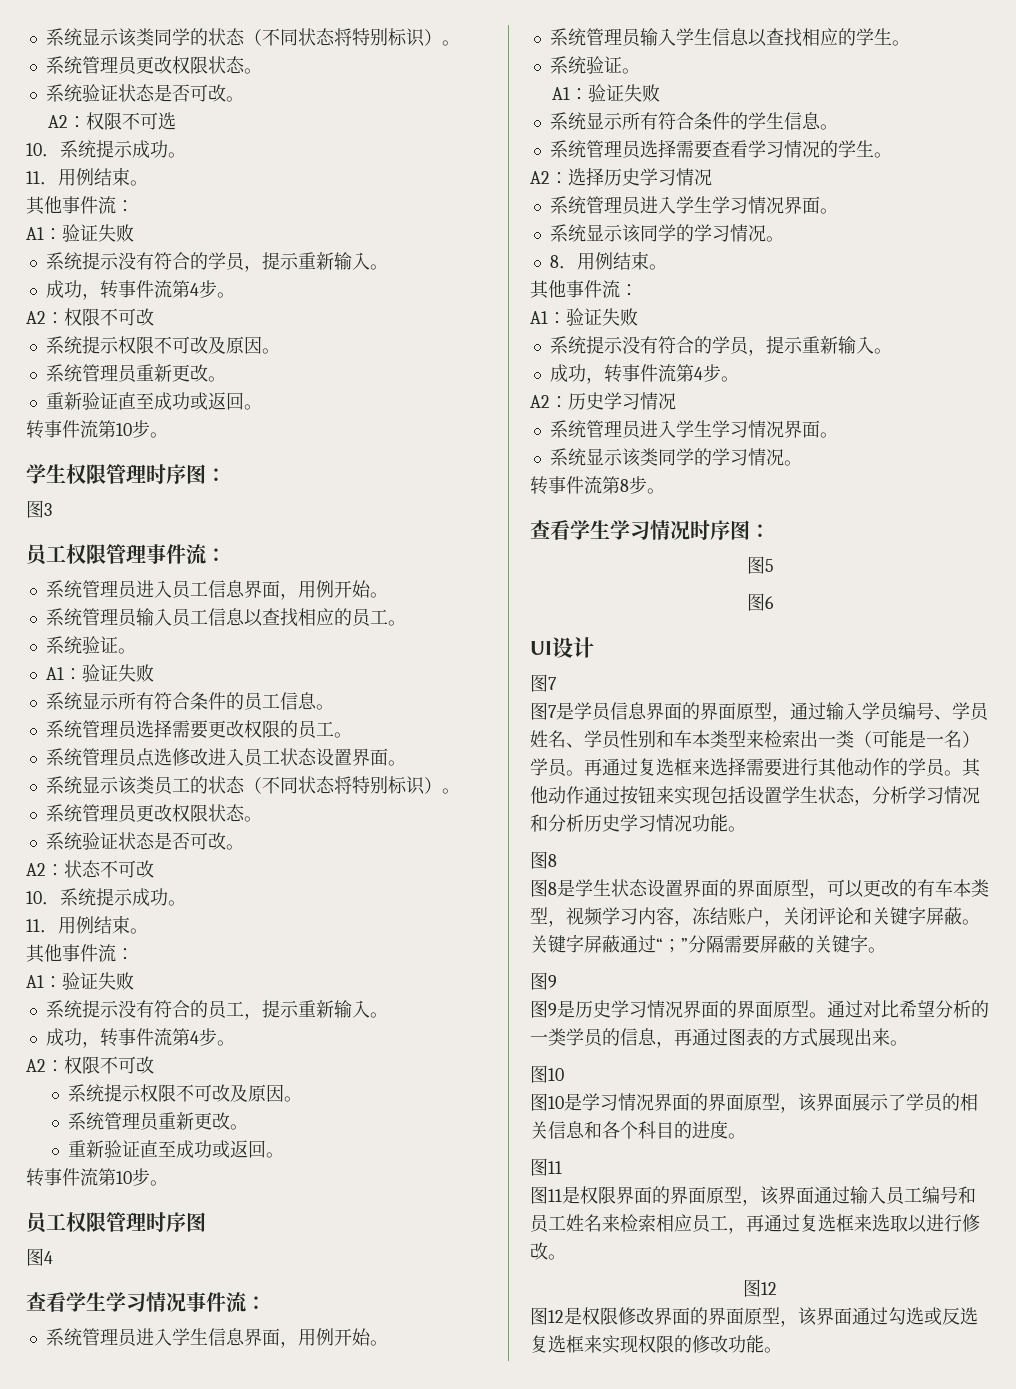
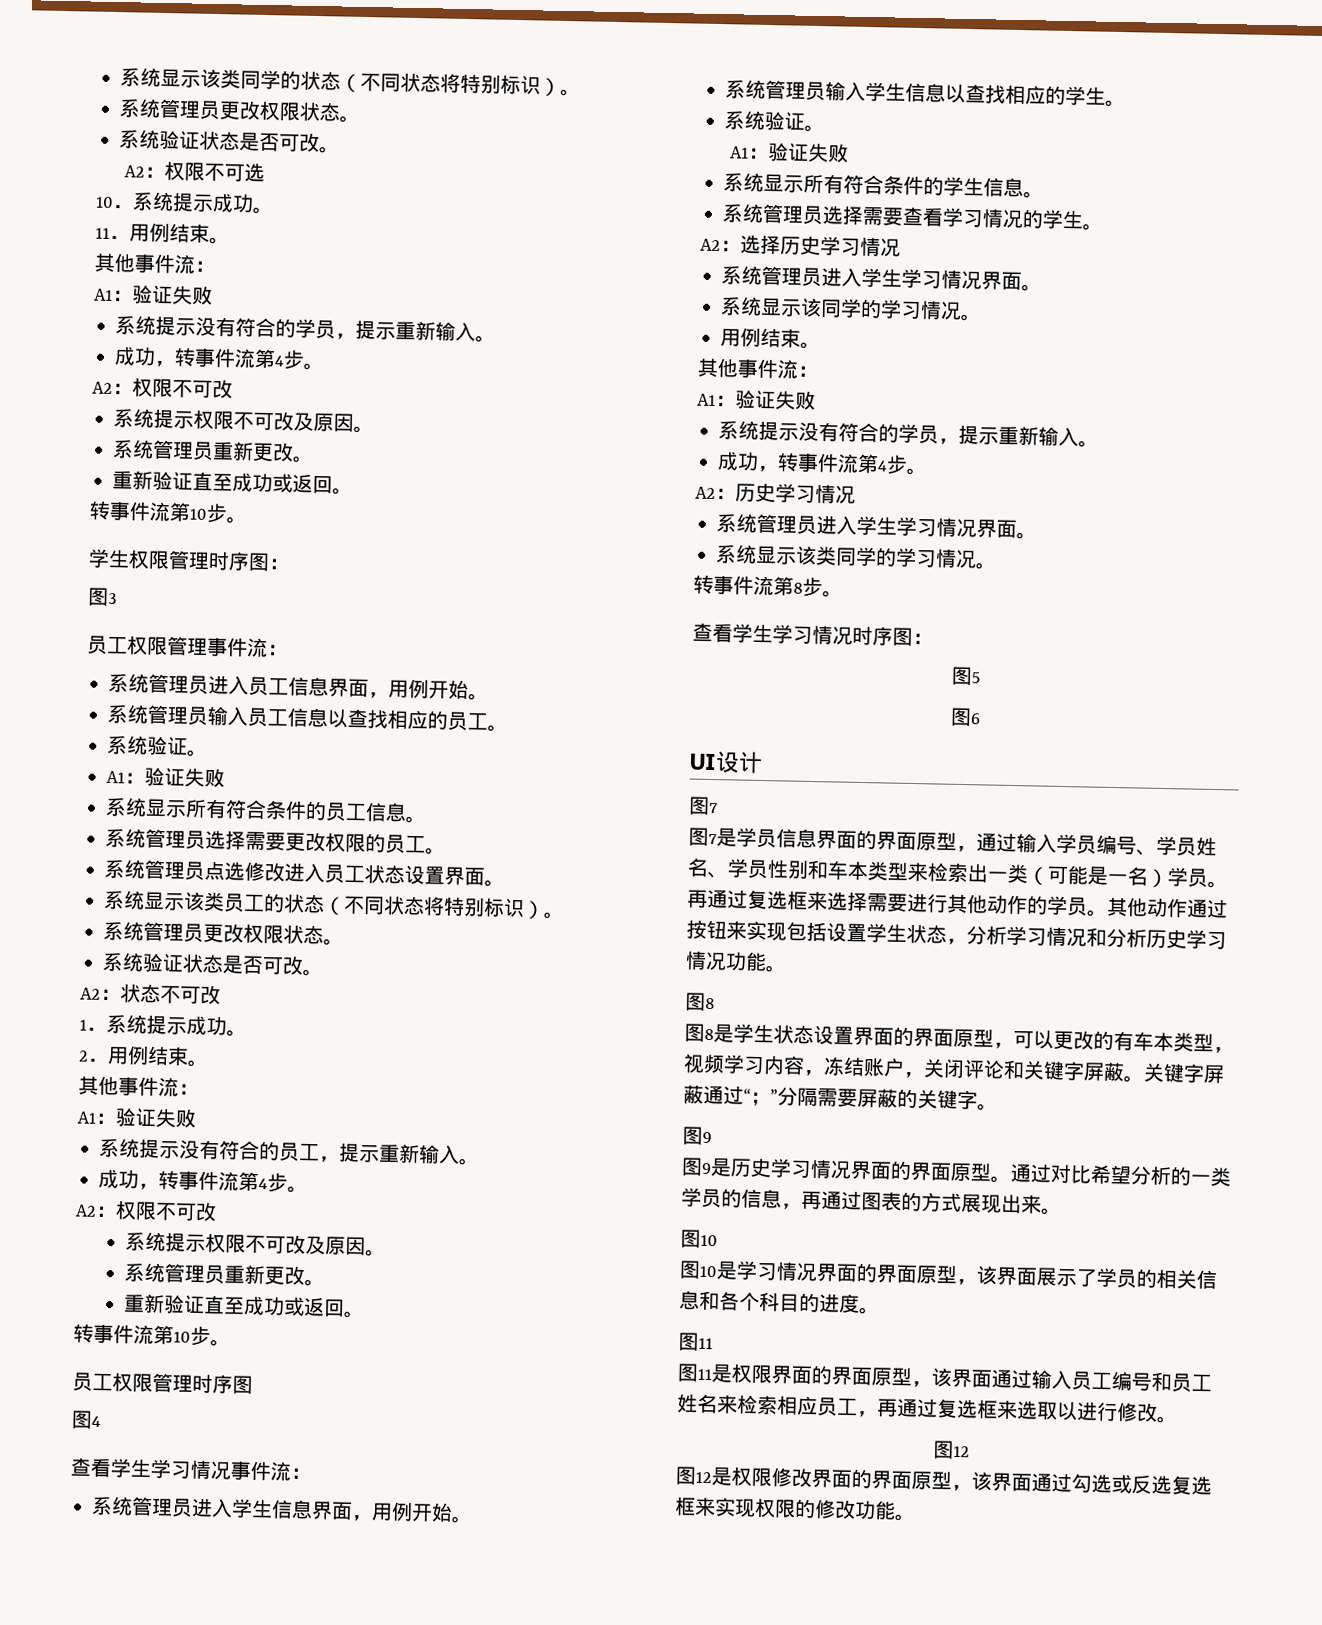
[26,888,186,906] [26,919,40,932] 10．系统提示成功。 // 11 -> [79,1014,247,1037] [78,1050,89,1062] 1．系统提示成功。 // 2
[549,255,577,269] 8． -> (981, 317) none

